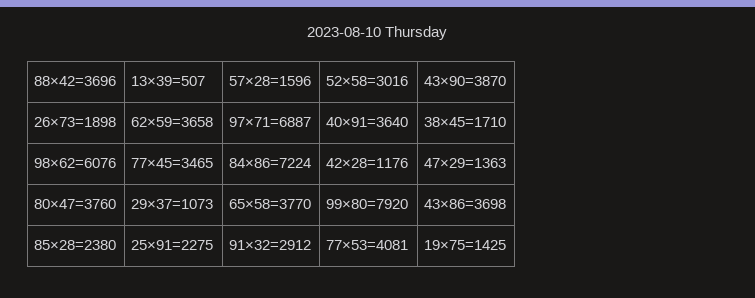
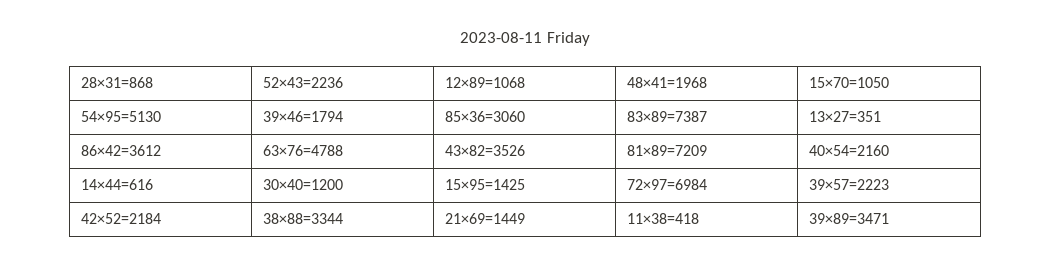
[306,26,448,40] [34,76,117,86] [131,76,206,86] [229,76,312,86] [326,76,409,86] [424,76,507,86] [34,117,117,127] [131,117,214,127] [229,117,312,127] [326,117,409,127] [424,117,507,127] [34,158,117,168] [131,158,214,168] [229,158,312,168] [326,158,409,168] [424,158,507,168] [34,199,117,209] [131,199,214,209] [229,199,312,209] [326,199,409,209] [424,199,507,209] [34,240,117,250] [131,240,214,250] [229,240,312,250] [326,240,409,250] [424,240,507,250] 2023-08-10 Thursday // 88×42=3696 | 13×39=507 | 57×28=1596 | 52×58=3016 | 43×90=3870 // 26×73=1898 | 62×59=3658 | 97×71=6887 | 40×91=3640 | 38×45=1710 // 98×62=6076 | 77×45=3465 | 84×86=7224 | 42×28=1176 | 47×29=1363 // 80×47=3760 | 29×37=1073 | 65×58=3770 | 99×80=7920 | 43×86=3698 // 85×28=2380 | 25×91=2275 | 91×32=2912 | 77×53=4081 | 19×75=1425 -> [460,32,590,46] [80,77,153,88] [262,77,343,88] [444,77,525,88] [626,77,707,88] [808,77,889,88] [80,111,161,122] [262,111,343,122] [444,111,525,122] [626,111,707,122] [808,111,881,122] [80,145,161,156] [262,145,343,156] [444,145,525,156] [626,145,707,156] [808,145,889,156] [80,179,153,190] [262,179,343,190] [444,179,525,190] [626,179,707,190] [808,179,889,190] [80,213,161,224] [262,213,343,224] [444,213,525,224] [626,213,699,224] [808,213,889,224] 2023-08-11 Friday // 28×31=868 | 52×43=2236 | 12×89=1068 | 48×41=1968 | 15×70=1050 // 54×95=5130 | 39×46=1794 | 85×36=3060 | 83×89=7387 | 13×27=351 // 86×42=3612 | 63×76=4788 | 43×82=3526 | 81×89=7209 | 40×54=2160 // 14×44=616 | 30×40=1200 | 15×95=1425 | 72×97=6984 | 39×57=2223 // 42×52=2184 | 38×88=3344 | 21×69=1449 | 11×38=418 | 39×89=3471

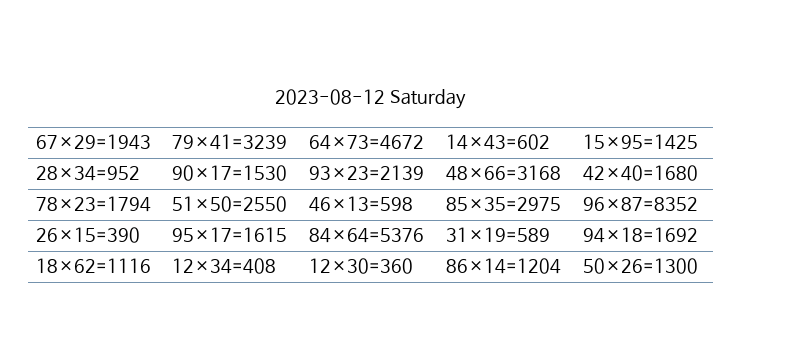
[460,32,590,46] [80,77,153,88] [262,77,343,88] [444,77,525,88] [626,77,707,88] [808,77,889,88] [80,111,161,122] [262,111,343,122] [444,111,525,122] [626,111,707,122] [808,111,881,122] [80,145,161,156] [262,145,343,156] [444,145,525,156] [626,145,707,156] [808,145,889,156] [80,179,153,190] [262,179,343,190] [444,179,525,190] [626,179,707,190] [808,179,889,190] [80,213,161,224] [262,213,343,224] [444,213,525,224] [626,213,699,224] [808,213,889,224] 2023-08-11 Friday // 28×31=868 | 52×43=2236 | 12×89=1068 | 48×41=1968 | 15×70=1050 // 54×95=5130 | 39×46=1794 | 85×36=3060 | 83×89=7387 | 13×27=351 // 86×42=3612 | 63×76=4788 | 43×82=3526 | 81×89=7209 | 40×54=2160 // 14×44=616 | 30×40=1200 | 15×95=1425 | 72×97=6984 | 39×57=2223 // 42×52=2184 | 38×88=3344 | 21×69=1449 | 11×38=418 | 39×89=3471 -> [275,89,466,109] [36,134,152,150] [172,134,288,150] [309,135,425,150] [446,134,551,150] [583,134,699,150] [36,166,141,181] [172,165,288,181] [309,165,425,180] [446,165,562,181] [583,165,699,181] [36,196,152,212] [172,196,288,212] [309,196,414,212] [446,197,562,211] [583,197,699,211] [36,227,141,243] [172,227,288,242] [309,228,425,243] [446,227,551,242] [583,227,699,243] [36,258,152,273] [172,258,277,274] [309,258,414,274] [446,258,562,274] [583,258,699,274] 2023-08-12 Saturday // 67×29=1943 | 79×41=3239 | 64×73=4672 | 14×43=602 | 15×95=1425 // 28×34=952 | 90×17=1530 | 93×23=2139 | 48×66=3168 | 42×40=1680 // 78×23=1794 | 51×50=2550 | 46×13=598 | 85×35=2975 | 96×87=8352 // 26×15=390 | 95×17=1615 | 84×64=5376 | 31×19=589 | 94×18=1692 // 18×62=1116 | 12×34=408 | 12×30=360 | 86×14=1204 | 50×26=1300

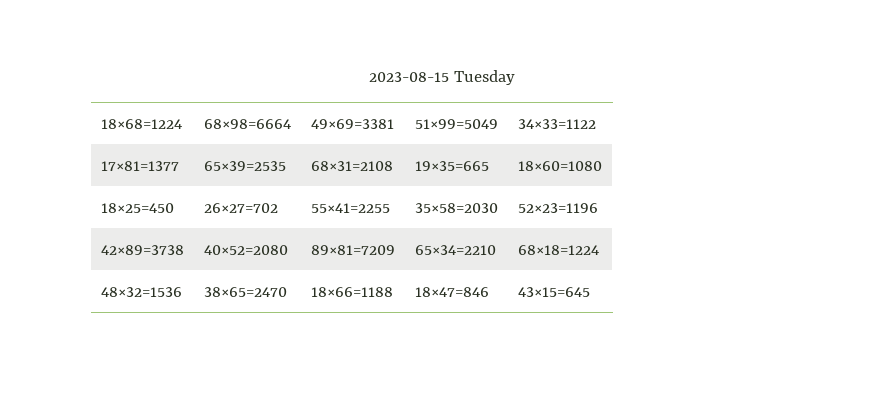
[275,89,466,109] [36,134,152,150] [172,134,288,150] [309,135,425,150] [446,134,551,150] [583,134,699,150] [36,166,141,181] [172,165,288,181] [309,165,425,180] [446,165,562,181] [583,165,699,181] [36,196,152,212] [172,196,288,212] [309,196,414,212] [446,197,562,211] [583,197,699,211] [36,227,141,243] [172,227,288,242] [309,228,425,243] [446,227,551,242] [583,227,699,243] [36,258,152,273] [172,258,277,274] [309,258,414,274] [446,258,562,274] [583,258,699,274] 2023-08-12 Saturday // 67×29=1943 | 79×41=3239 | 64×73=4672 | 14×43=602 | 15×95=1425 // 28×34=952 | 90×17=1530 | 93×23=2139 | 48×66=3168 | 42×40=1680 // 78×23=1794 | 51×50=2550 | 46×13=598 | 85×35=2975 | 96×87=8352 // 26×15=390 | 95×17=1615 | 84×64=5376 | 31×19=589 | 94×18=1692 // 18×62=1116 | 12×34=408 | 12×30=360 | 86×14=1204 | 50×26=1300 -> [369,70,515,85] [100,119,182,129] [203,119,291,129] [310,119,394,129] [414,119,498,129] [517,119,596,129] [100,161,179,171] [203,161,286,171] [310,161,393,171] [414,161,489,171] [517,161,602,171] [100,203,174,213] [203,203,278,213] [310,203,390,213] [414,203,498,213] [517,203,598,213] [100,245,184,255] [203,245,288,255] [310,245,395,255] [414,245,496,255] [517,245,599,255] [100,287,182,297] [203,287,287,297] [310,287,393,297] [414,287,489,297] [517,287,590,297] 2023-08-15 Tuesday // 18×68=1224 | 68×98=6664 | 49×69=3381 | 51×99=5049 | 34×33=1122 // 17×81=1377 | 65×39=2535 | 68×31=2108 | 19×35=665 | 18×60=1080 // 18×25=450 | 26×27=702 | 55×41=2255 | 35×58=2030 | 52×23=1196 // 42×89=3738 | 40×52=2080 | 89×81=7209 | 65×34=2210 | 68×18=1224 // 48×32=1536 | 38×65=2470 | 18×66=1188 | 18×47=846 | 43×15=645

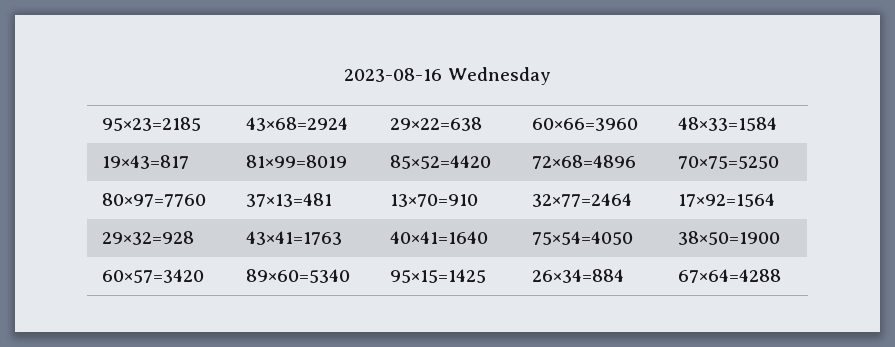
[369,70,515,85] [100,119,182,129] [203,119,291,129] [310,119,394,129] [414,119,498,129] [517,119,596,129] [100,161,179,171] [203,161,286,171] [310,161,393,171] [414,161,489,171] [517,161,602,171] [100,203,174,213] [203,203,278,213] [310,203,390,213] [414,203,498,213] [517,203,598,213] [100,245,184,255] [203,245,288,255] [310,245,395,255] [414,245,496,255] [517,245,599,255] [100,287,182,297] [203,287,287,297] [310,287,393,297] [414,287,489,297] [517,287,590,297] 2023-08-15 Tuesday // 18×68=1224 | 68×98=6664 | 49×69=3381 | 51×99=5049 | 34×33=1122 // 17×81=1377 | 65×39=2535 | 68×31=2108 | 19×35=665 | 18×60=1080 // 18×25=450 | 26×27=702 | 55×41=2255 | 35×58=2030 | 52×23=1196 // 42×89=3738 | 40×52=2080 | 89×81=7209 | 65×34=2210 | 68×18=1224 // 48×32=1536 | 38×65=2470 | 18×66=1188 | 18×47=846 | 43×15=645 -> [344,67,551,85] [101,117,201,131] [245,117,348,131] [389,117,482,131] [531,118,638,131] [677,117,777,131] [101,155,189,169] [245,155,347,168] [389,155,491,169] [531,155,636,169] [677,156,779,169] [101,193,206,207] [245,193,332,207] [389,194,478,207] [531,193,632,207] [677,193,775,207] [101,231,194,245] [245,231,342,245] [389,231,488,244] [531,231,633,245] [677,231,780,245] [101,269,204,283] [245,269,350,283] [389,269,486,283] [531,269,624,283] [677,269,781,283] 2023-08-16 Wednesday // 95×23=2185 | 43×68=2924 | 29×22=638 | 60×66=3960 | 48×33=1584 // 19×43=817 | 81×99=8019 | 85×52=4420 | 72×68=4896 | 70×75=5250 // 80×97=7760 | 37×13=481 | 13×70=910 | 32×77=2464 | 17×92=1564 // 29×32=928 | 43×41=1763 | 40×41=1640 | 75×54=4050 | 38×50=1900 // 60×57=3420 | 89×60=5340 | 95×15=1425 | 26×34=884 | 67×64=4288

